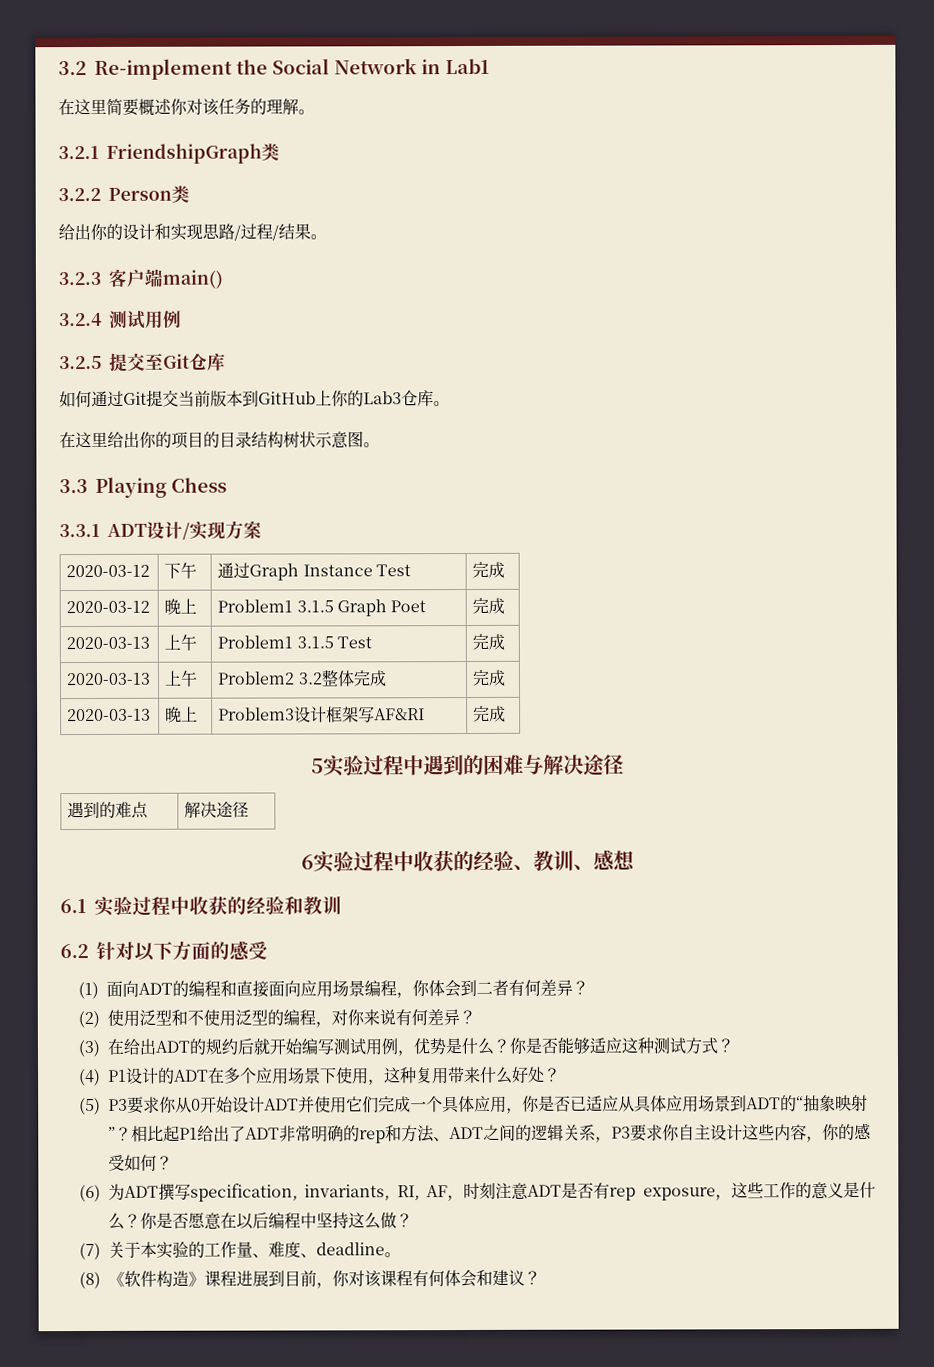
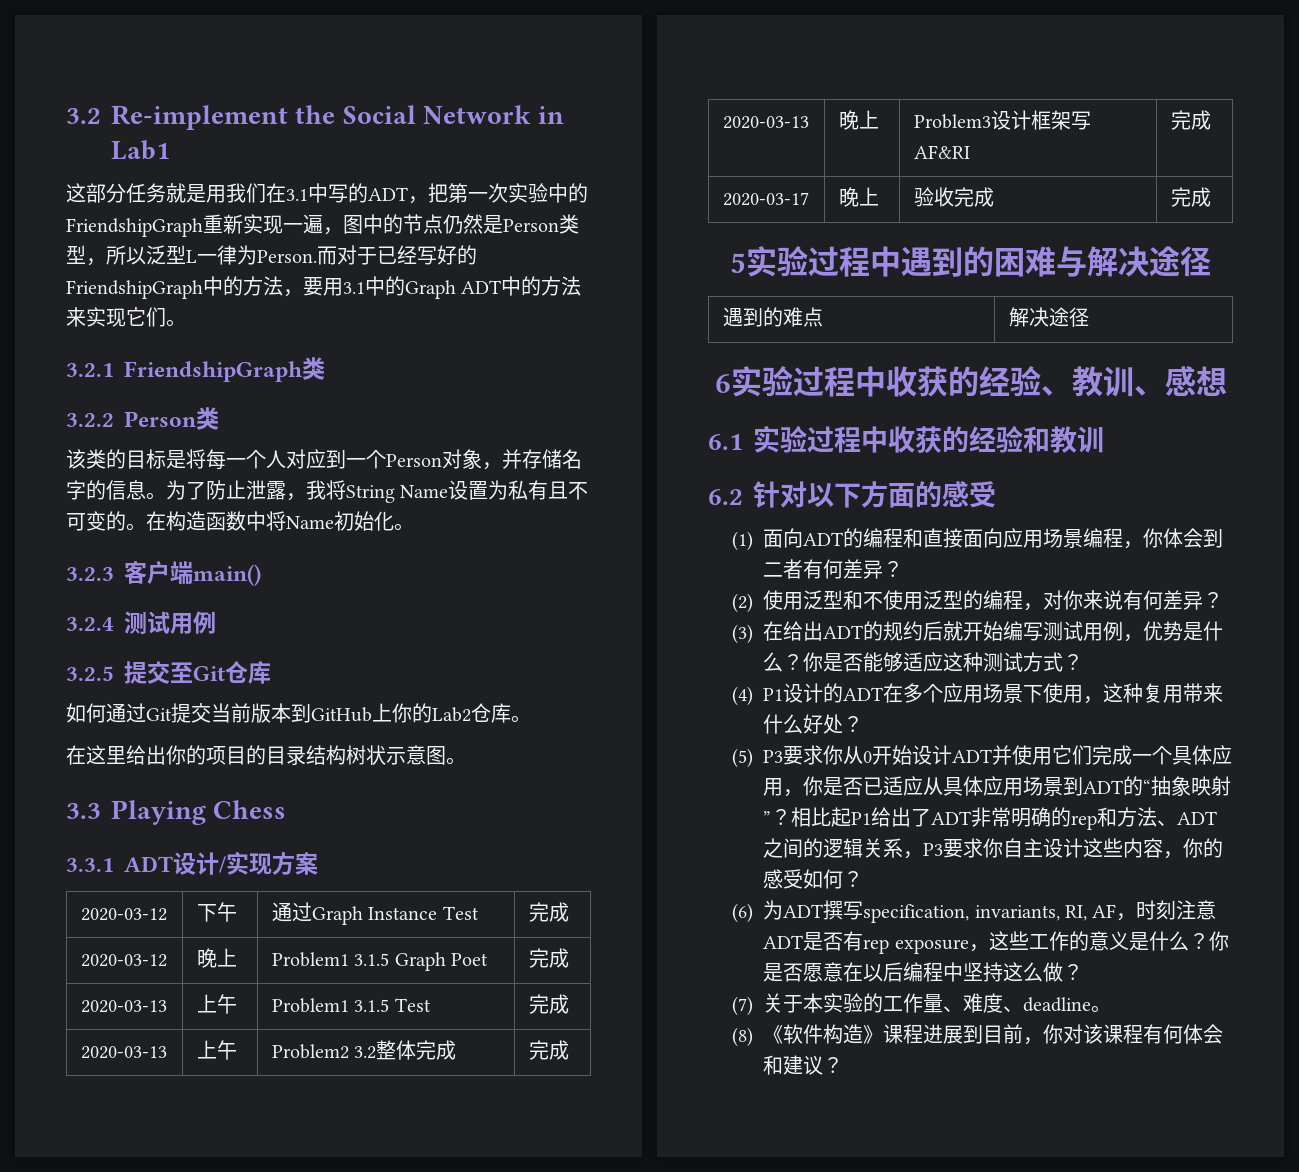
[58,98,299,116] 在这里简要概述你对该任务的理解 -> [66,183,588,204] [66,214,579,237] [66,245,477,266] [66,276,582,299] [66,307,166,327] 这部分任务就是用我们在3.1中写的ADT，把第一次实验中的FriendshipGraph重新实现一遍，图中的节点仍然是Person类型，所以泛型L一律为Person.而对于已经写好的FriendshipGraph中的方法，要用3.1中的Graph ADT中的方法来实现它们
[58,223,311,241] 给出你的设计和实现思路/过程/结果 -> [66,449,582,470] [66,480,589,503] [66,511,394,531] 该类的目标是将每一个人对应到一个Person对象，并存储名字的信息。为了防止泄露，我将String Name设置为私有且不可变的。在构造函数中将Name初始化
[363,391,402,405] Lab3 -> [432,707,471,722] Lab2
(507, 713) none -> [722,192,809,206] [838,187,879,207] [913,187,994,207] [1170,187,1211,207] // 2020-03-17 | 晚上 | 验收完成 | 完成

